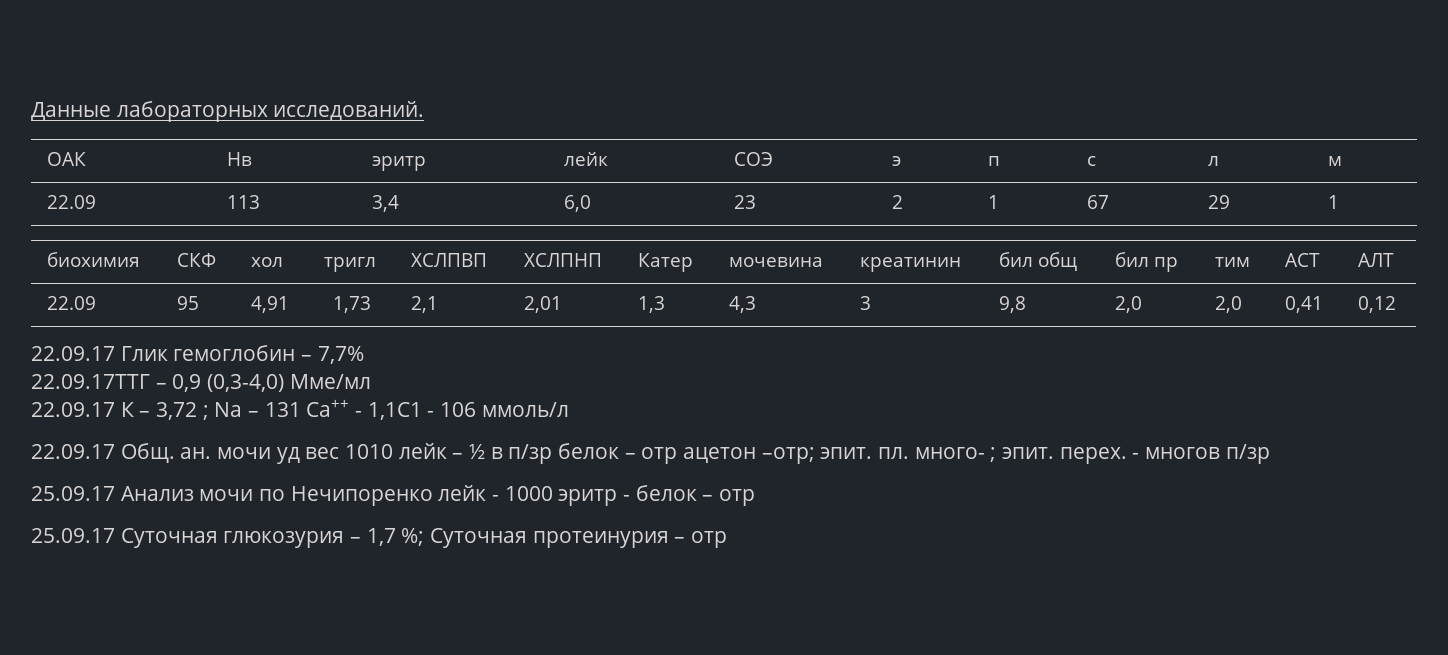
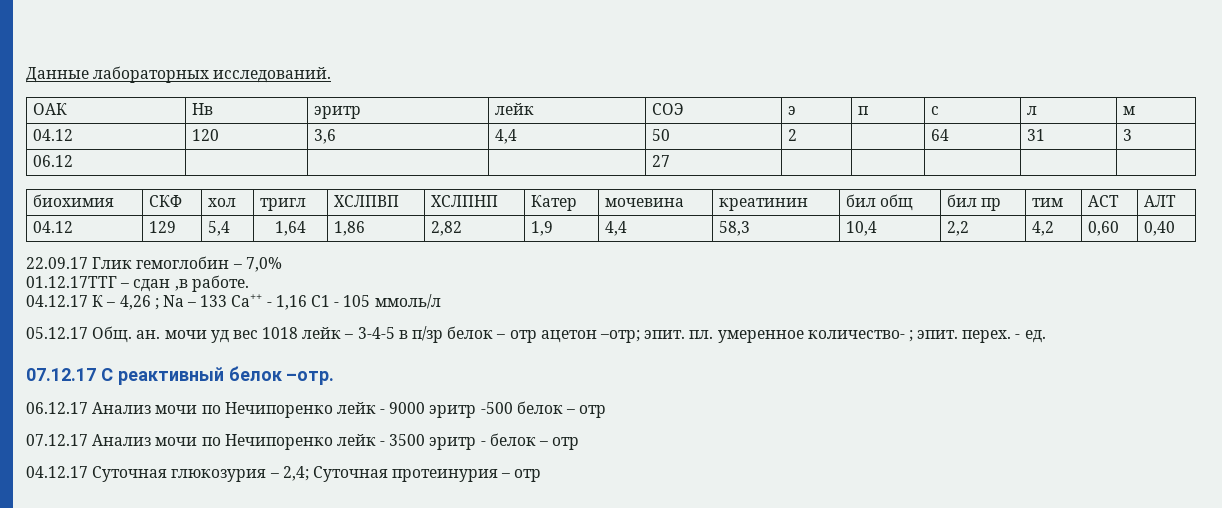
[46,195,96,209] [226,195,260,209] [371,195,399,212] [563,195,591,212] [733,195,756,209] [891,195,903,209] [987,195,999,209] [1086,195,1109,209] [1207,195,1230,209] [1327,195,1339,209] 22.09 | 113 | 3,4 | 6,0 | 23 | 2 | 1 | 67 | 29 | 1 -> [33,129,74,141] [192,129,220,141] [314,129,337,144] [495,129,518,144] [652,129,671,141] [788,129,798,141] [931,129,950,141] [1027,129,1046,141] [1123,129,1133,141] [33,155,74,167] [652,155,671,167] 04.12 | 120 | 3,6 | 4,4 | 50 | 2 | | 64 | 31 | 3 // 06.12 | | | | 27 | | | | |
[46,296,96,310] [176,296,199,310] [250,296,289,313] [333,296,371,313] [410,296,438,313] [523,296,562,313] [637,296,665,313] [728,296,756,313] [859,296,871,310] [998,296,1026,313] [1114,296,1142,313] [1214,296,1242,313] [1284,296,1323,313] [1357,296,1396,313] [31,345,364,364] [31,374,371,392] [31,402,115,417] 22.09 | 95 | 4,91 | 1,73 | 2,1 | 2,01 | 1,3 | 4,3 | 3 | 9,8 | 2,0 | 2,0 | 0,41 | 0,12 // 22.09.17 Глик гемоглобин – 7,7% // 22.09.17ТТГ – 0,9 (0,3-4,0) Мме/мл // 22.09.17 -> [33,221,74,233] [149,221,177,233] [208,221,231,236] [275,221,306,236] [334,221,366,236] [431,221,463,236] [531,221,554,236] [605,221,628,236] [719,221,751,236] [846,221,878,236] [947,221,970,236] [1032,221,1055,236] [1088,221,1120,236] [1144,221,1176,236] [26,256,282,272] [26,275,249,292] [26,295,88,307] 04.12 | 129 | 5,4 | 1,64 | 1,86 | 2,82 | 1,9 | 4,4 | 58,3 | 10,4 | 2,2 | 4,2 | 0,60 | 0,40 // 22.09.17 Глик гемоглобин – 7,0% // 01.12.17ТТГ – сдан ,в работе. // 04.12.17
[156,402,198,420] 3,72 -> [119,295,151,310] 4,26
[264,402,301,417] 131 -> [200,295,228,307] 133
[367,402,477,420] 1,1С1 - 106 -> [275,295,371,310] 1,16 С1 - 105
[31,444,115,459] 22.09.17 -> [26,327,88,339] 05.12.17
[345,443,486,459] 1010 лейк – ½ -> [262,327,395,339] 1018 лейк – 3-4-5
[914,447,985,459] много- -> [717,330,905,343] умеренное количество-
[1145,444,1270,464] [31,485,553,506] многов п/зр // 25.09.17 Анализ мочи по Нечипоренко лейк - 1000 -> [1024,330,1046,343] [26,366,335,385] [26,401,607,418] [26,434,426,450] ед. // 07.12.17 С реактивный белок –отр. // 06.12.17 Анализ мочи по Нечипоренко лейк - 9000 эритр -500 белок – отр // 07.12.17 Анализ мочи по Нечипоренко лейк - 3500
[31,528,115,543] 25.09.17 -> [26,466,88,478] 04.12.17
[366,528,425,546] 1,7 %; -> [282,466,309,481] 2,4;

